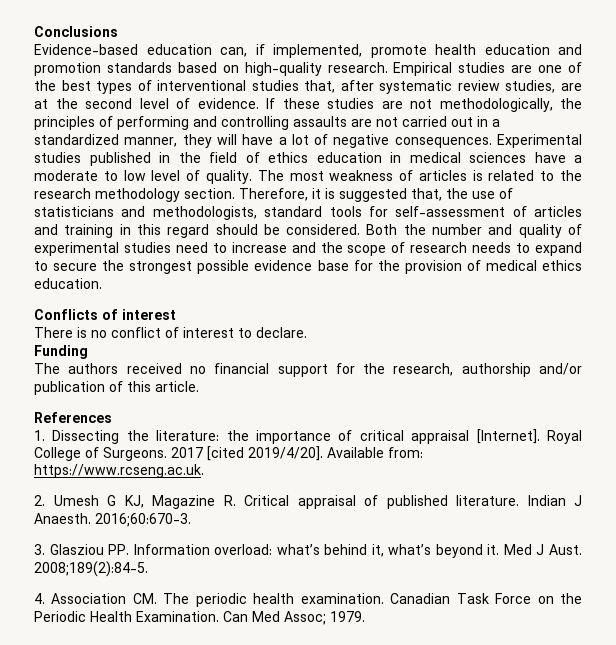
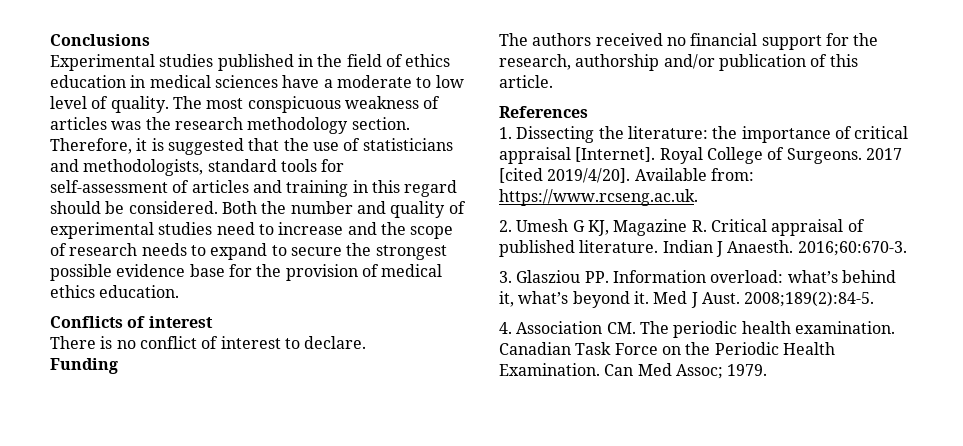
[34,44,582,58] [34,62,582,76] [34,80,582,94] [34,98,582,112] [34,116,500,130] [34,134,492,148] Evidence-based education can, if implemented, promote health education and promotion standards based on high-quality research. Empirical studies are one of the best types of interventional studies that, after systematic review studies, are at the second level of evidence. If these studies are not methodologically, the principles of performing and controlling assaults are not carried out in a standardized manner, they will have a lot of negative consequences. -> (150, 40) none
(324, 176) none -> [247,96,341,113] conspicuous
[472,170,555,181] is related to -> [111,121,142,130] was
[411,188,442,201] that, -> [248,138,280,151] that

